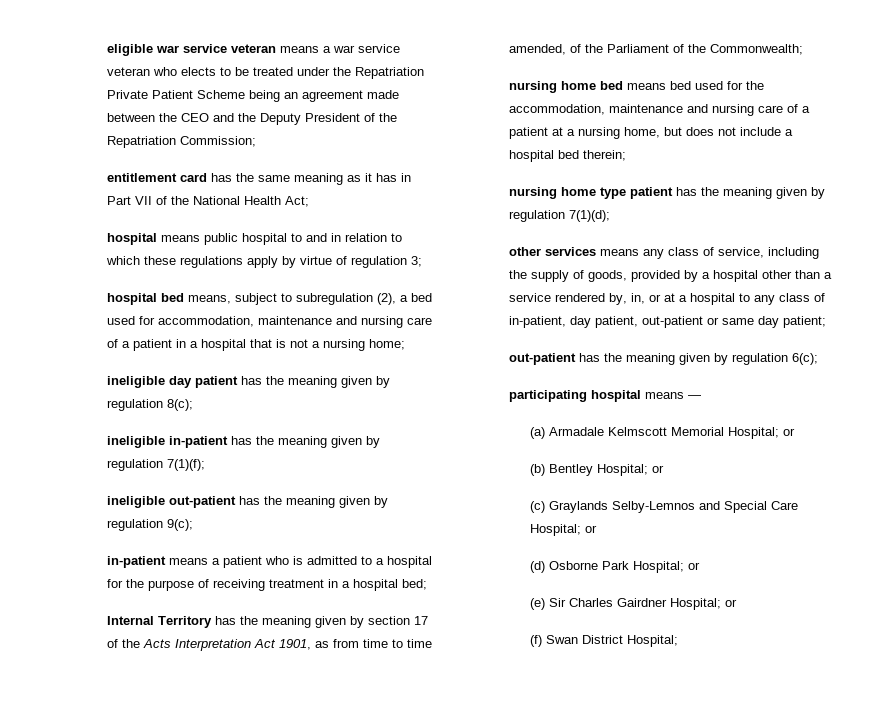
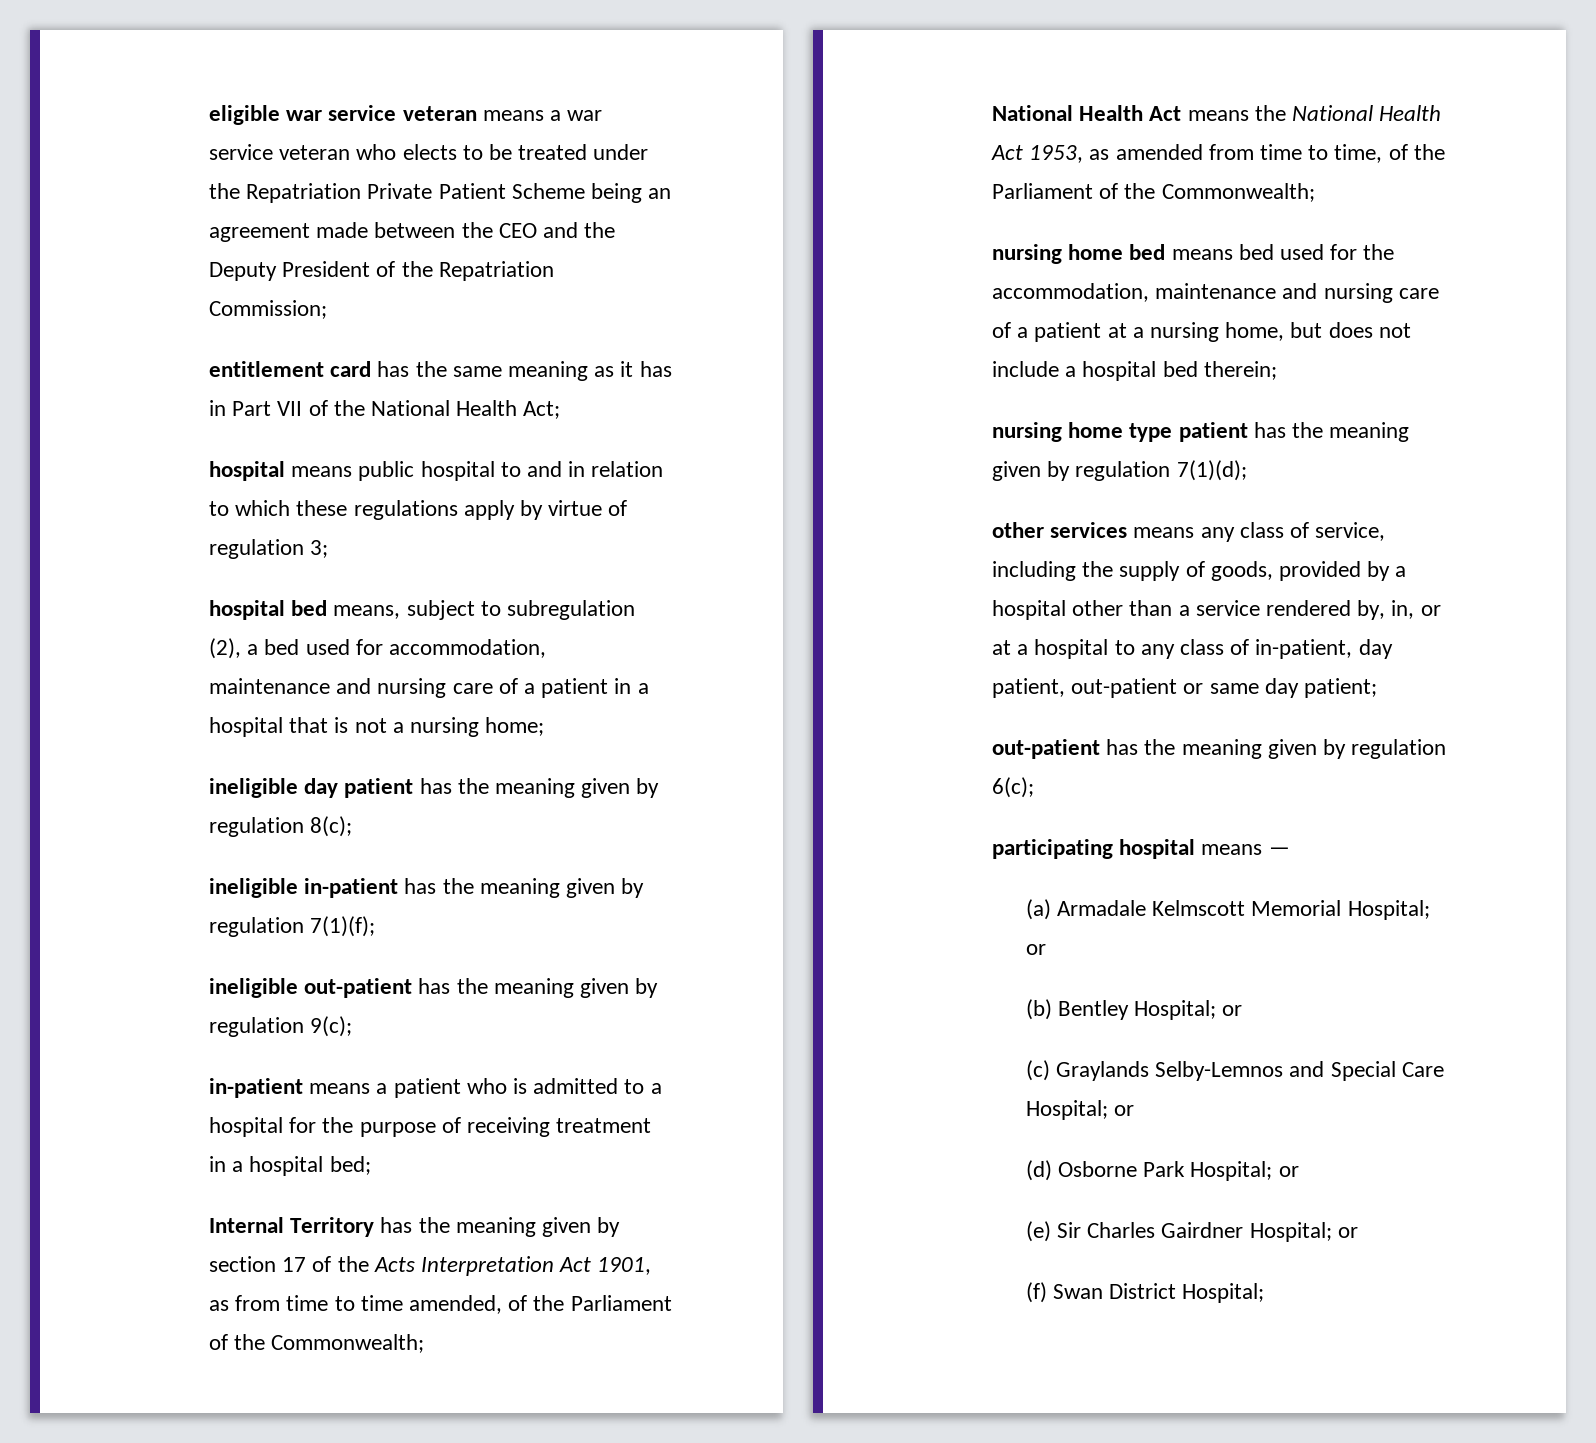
(803, 49) none -> [991,105,1442,121] [990,144,1445,163] [991,183,1315,202] // National Health Act means the National Health Act 1953, as amended from time to time, of the Parliament of the Commonwealth;

